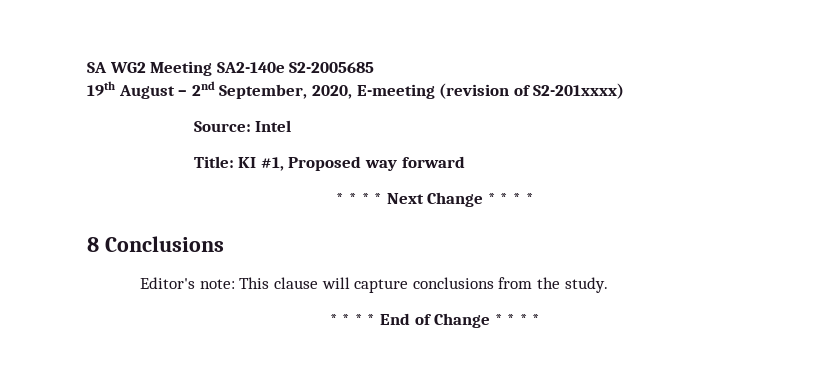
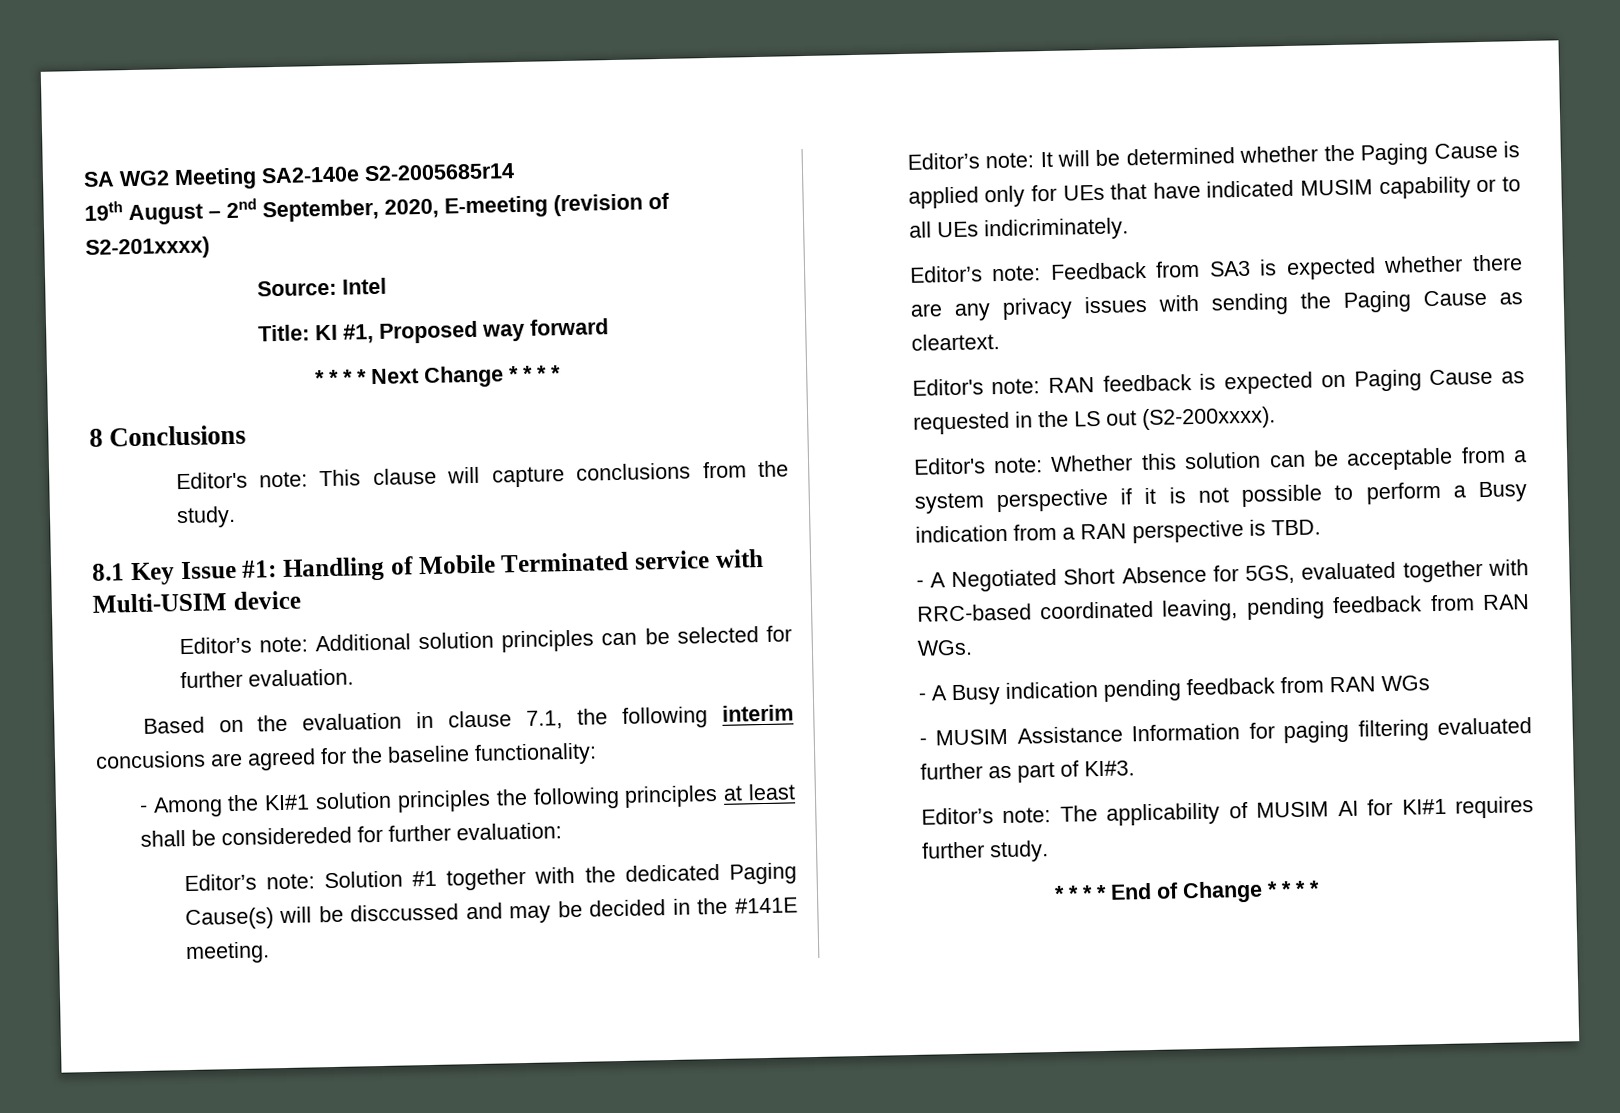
[289,62,375,73] S2-2005685 -> [364,163,515,182] S2-2005685r14
(608, 285) none -> [91,548,764,586] [92,590,301,613] [178,625,792,655] [179,668,354,689] [142,704,795,734] [95,742,597,771] [139,783,796,818] [139,822,562,847] [183,862,797,892] [184,897,798,931] [184,941,270,965] [906,141,1520,170] [907,176,1521,209] [908,217,1129,242] [909,254,1523,283] [909,289,1523,321] [910,333,1000,351] [911,368,1525,396] [912,406,1276,435] [912,446,1527,475] [913,481,1528,514] [914,519,1321,544] [915,559,1529,593] [916,594,1530,622] [916,639,973,656] [917,675,1430,706] [918,717,1532,746] [919,760,1135,783] [920,796,1534,826] [920,840,1049,863] // 8.1 Key Issue #1: Handling of Mobile Terminated service with Multi-USIM device // Editor’s note: Additional solution principles can be selected for further evaluation. // Based on the evaluation in clause 7.1, the following interim concusions are agreed for the baseline functionality: // - Among the KI#1 solution principles the following principles at least shall be considereded for further evaluation: // Editor’s note: Solution #1 together with the dedicated Paging Cause(s) will be disccussed and may be decided in the #141E meeting. // Editor’s note: It will be determined whether the Paging Cause is applied only for UEs that have indicated MUSIM capability or to all UEs indicriminately. // Editor’s note: Feedback from SA3 is expected whether there are any privacy issues with sending the Paging Cause as cleartext. // Editor's note: RAN feedback is expected on Paging Cause as requested in the LS out (S2-200xxxx). // Editor's note: Whether this solution can be acceptable from a system perspective if it is not possible to perform a Busy indication from a RAN perspective is TBD. // - A Negotiated Short Absence for 5GS, evaluated together with RRC-based coordinated leaving, pending feedback from RAN WGs. // - A Busy indication pending feedback from RAN WGs // - MUSIM Assistance Information for paging filtering evaluated further as part of KI#3. // Editor’s note: The applicability of MUSIM AI for KI#1 requires further study.

